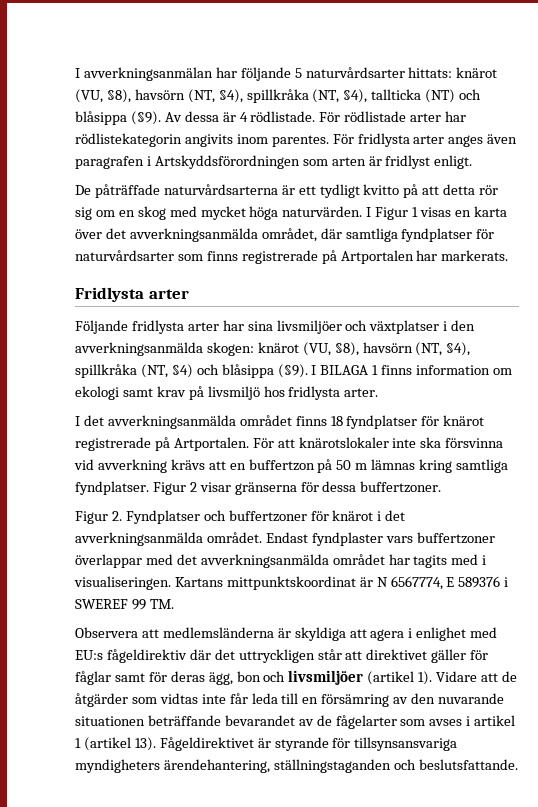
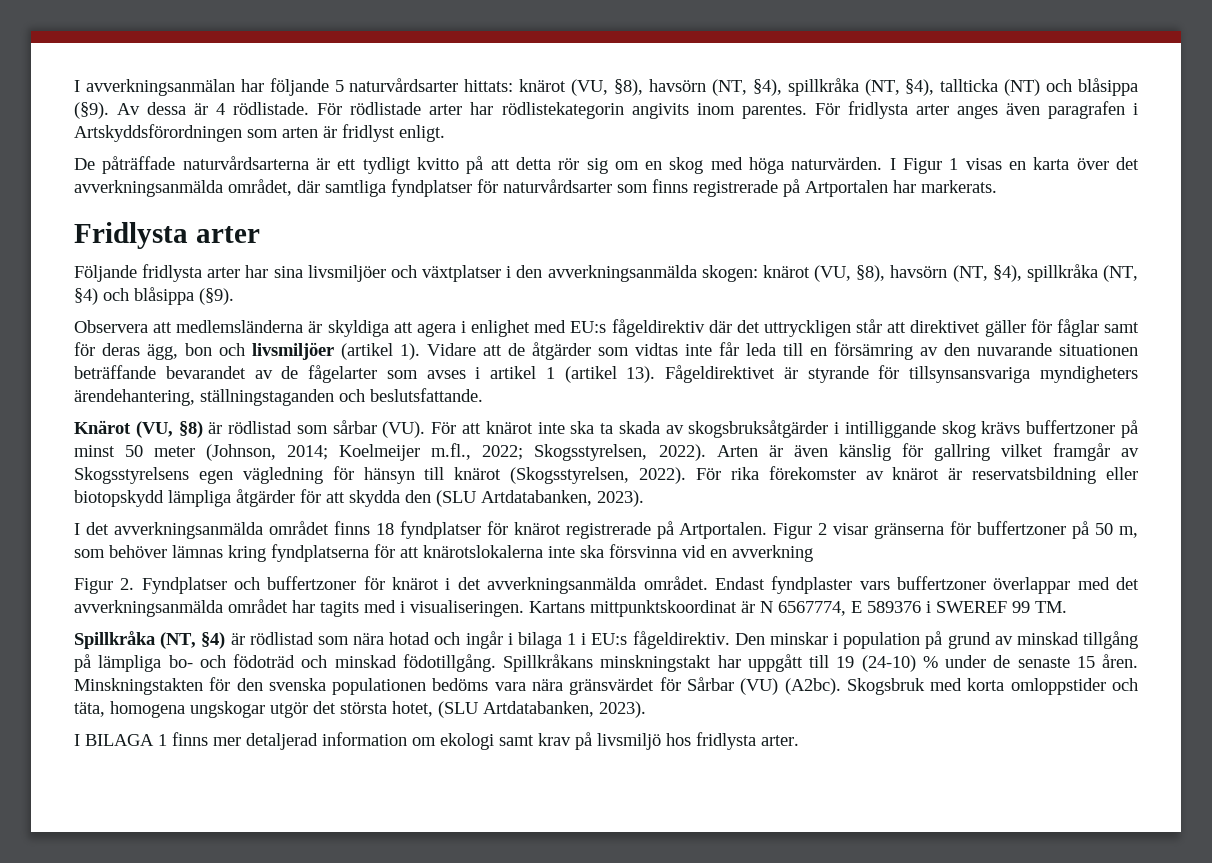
[200,206,246,220] mycket -> (743, 163) none
[311,365,513,375] [75,386,379,400] [75,415,485,429] [75,437,504,451] [74,459,509,473] [75,481,442,495] [75,510,406,524] [75,532,495,546] [75,554,487,568] [74,576,509,590] [75,599,174,610] I BILAGA 1 finns information om ekologi samt krav på livsmiljö hos fridlysta arter. // I det avverkningsanmälda området finns 18 fyndplatser för knärot registrerade på Artportalen. För att knärotslokaler inte ska försvinna vid avverkning krävs att en buffertzon på 50 m lämnas kring samtliga fyndplatser. Figur 2 visar gränserna för dessa buffertzoner. // Figur 2. Fyndplatser och buffertzoner för knärot i det avverkningsanmälda området. Endast fyndplaster vars buffertzoner överlappar med det avverkningsanmälda området har tagits med i visualiseringen. Kartans mittpunktskoordinat är N 6567774, E 589376 i SWEREF 99 TM. -> (234, 296) none
(518, 764) none -> [74,420,1138,438] [74,443,1139,461] [74,466,1138,484] [74,489,644,507] [74,521,1139,539] [74,544,813,562] [74,576,1140,594] [74,599,1067,617] [74,631,1138,649] [74,654,1138,672] [74,677,1138,695] [74,701,646,718] [74,732,799,750] // Knärot (VU, §8) är rödlistad som sårbar (VU). För att knärot inte ska ta skada av skogsbruksåtgärder i intilliggande skog krävs buffertzoner på minst 50 meter (Johnson, 2014; Koelmeijer m.fl., 2022; Skogsstyrelsen, 2022). Arten är även känslig för gallring vilket framgår av Skogsstyrelsens egen vägledning för hänsyn till knärot (Skogsstyrelsen, 2022). För rika förekomster av knärot är reservatsbildning eller biotopskydd lämpliga åtgärder för att skydda den (SLU Artdatabanken, 2023). // I det avverkningsanmälda området finns 18 fyndplatser för knärot registrerade på Artportalen. Figur 2 visar gränserna för buffertzoner på 50 m, som behöver lämnas kring fyndplatserna för att knärotslokalerna inte ska försvinna vid en avverkning // Figur 2. Fyndplatser och buffertzoner för knärot i det avverkningsanmälda området. Endast fyndplaster vars buffertzoner överlappar med det avverkningsanmälda området har tagits med i visualiseringen. Kartans mittpunktskoordinat är N 6567774, E 589376 i SWEREF 99 TM. // Spillkråka (NT, §4) är rödlistad som nära hotad och ingår i bilaga 1 i EU:s fågeldirektiv. Den minskar i population på grund av minskad tillgång på lämpliga bo- och födoträd och minskad födotillgång. Spillkråkans minskningstakt har uppgått till 19 (24-10) % under de senaste 15 åren. Minskningstakten för den svenska populationen bedöms vara nära gränsvärdet för Sårbar (VU) (A2bc). Skogsbruk med korta omloppstider och täta, homogena ungskogar utgör det största hotet, (SLU Artdatabanken, 2023). // I BILAGA 1 finns mer detaljerad information om ekologi samt krav på livsmiljö hos fridlysta arter.

